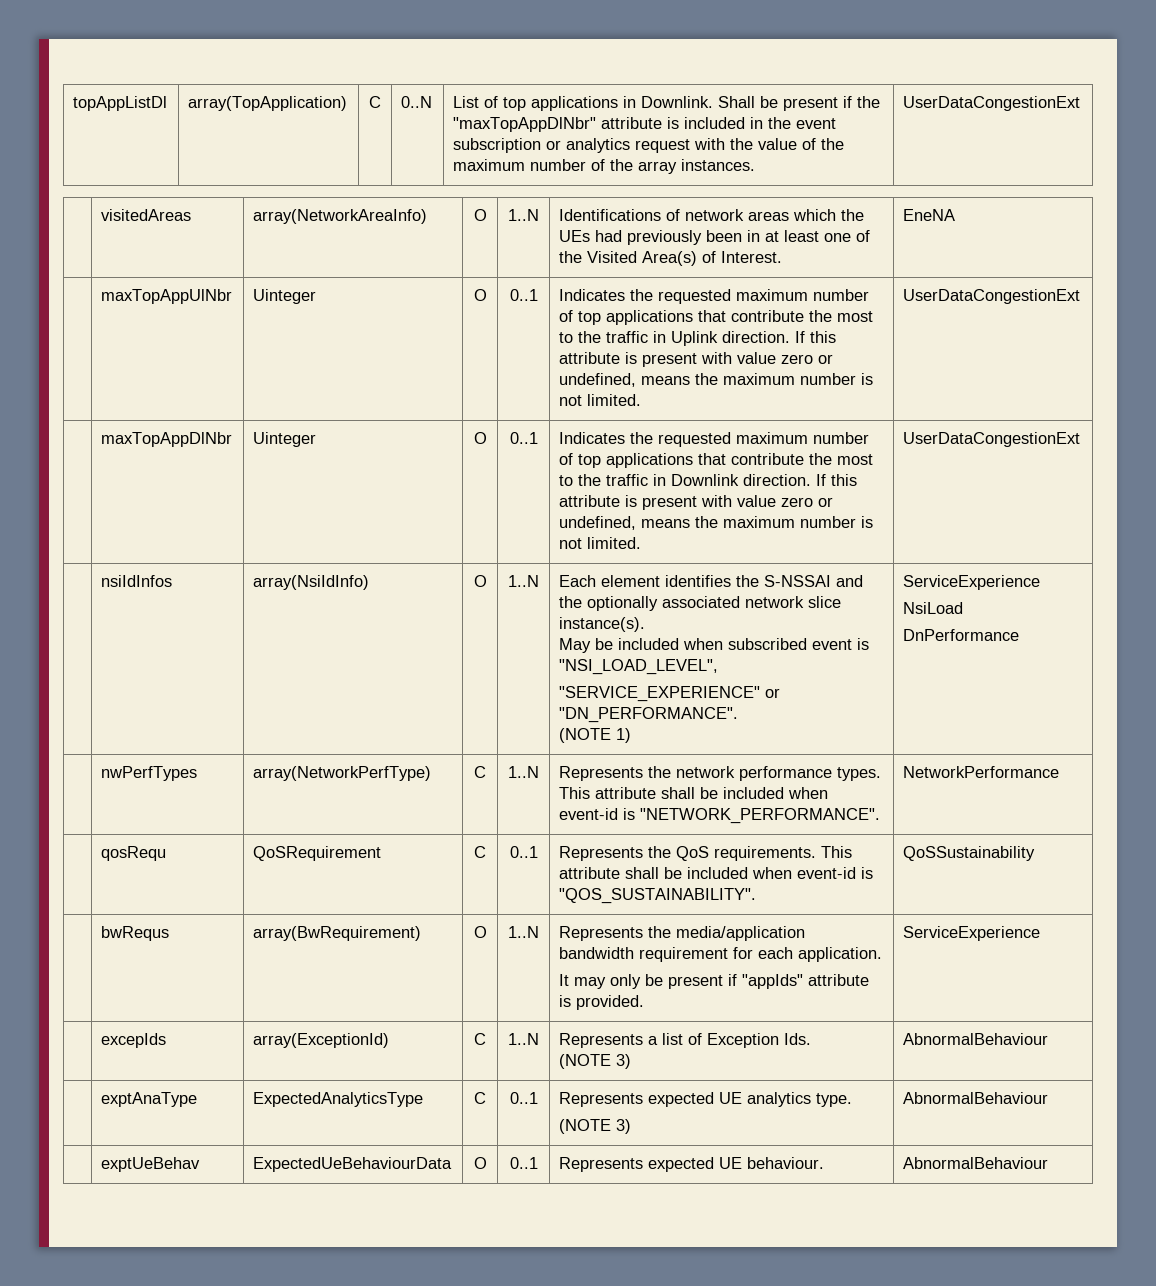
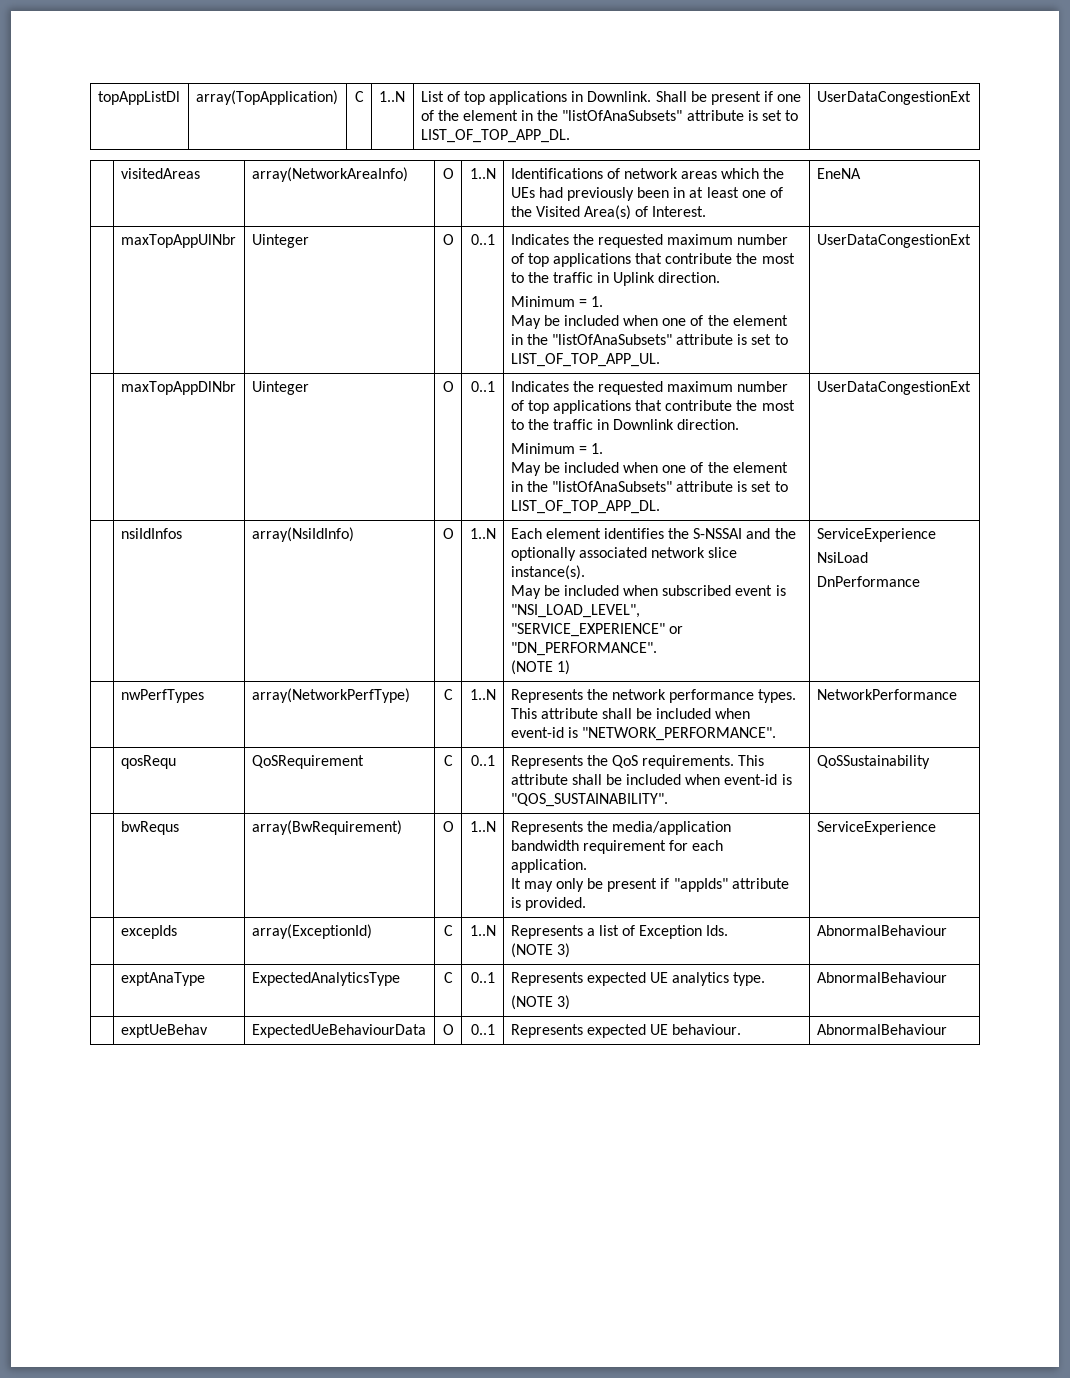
[401,96,433,108] 0..N -> [378,91,405,102] 1..N
[857,96,881,108] [453,117,837,132] [453,138,845,153] [453,159,756,174] the "maxTopAppDlNbr" attribute is included in the event subscription or analytics request with the value of the maximum number of the array instances. -> [777,94,802,102] [420,110,799,121] [420,129,570,143] one of the element in the "listOfAnaSubsets" attribute is set to LIST_OF_TOP_APP_DL.
[795,331,837,343] [559,352,834,367] [559,373,874,387] [559,394,642,406] If this attribute is present with value zero or undefined, means the maximum number is not limited. -> [510,296,603,307] [510,315,788,329] [510,334,788,345] [510,353,660,367] // Minimum = 1. // May be included when one of the element in the "listOfAnaSubsets" attribute is set to LIST_OF_TOP_APP_UL.
[816,474,858,486] [559,495,834,510] [559,516,874,530] [559,537,642,549] If this attribute is present with value zero or undefined, means the maximum number is not limited. -> [510,443,603,454] [510,462,788,476] [510,481,788,492] [510,500,660,514] // Minimum = 1. // May be included when one of the element in the "listOfAnaSubsets" attribute is set to LIST_OF_TOP_APP_DL.

